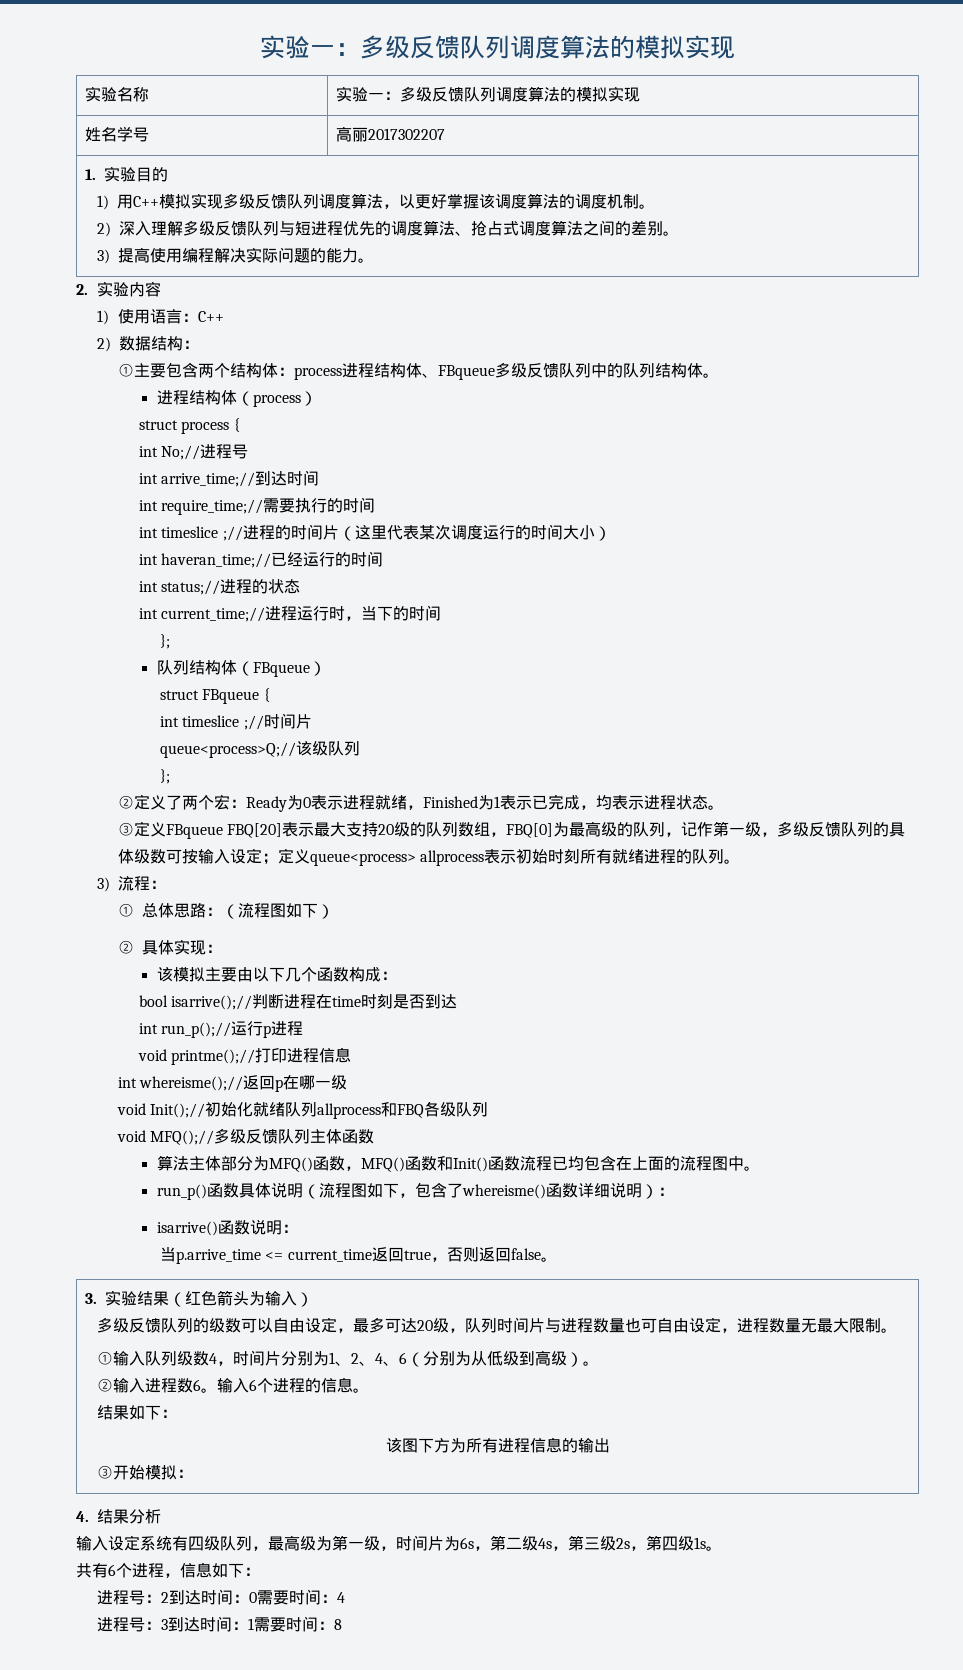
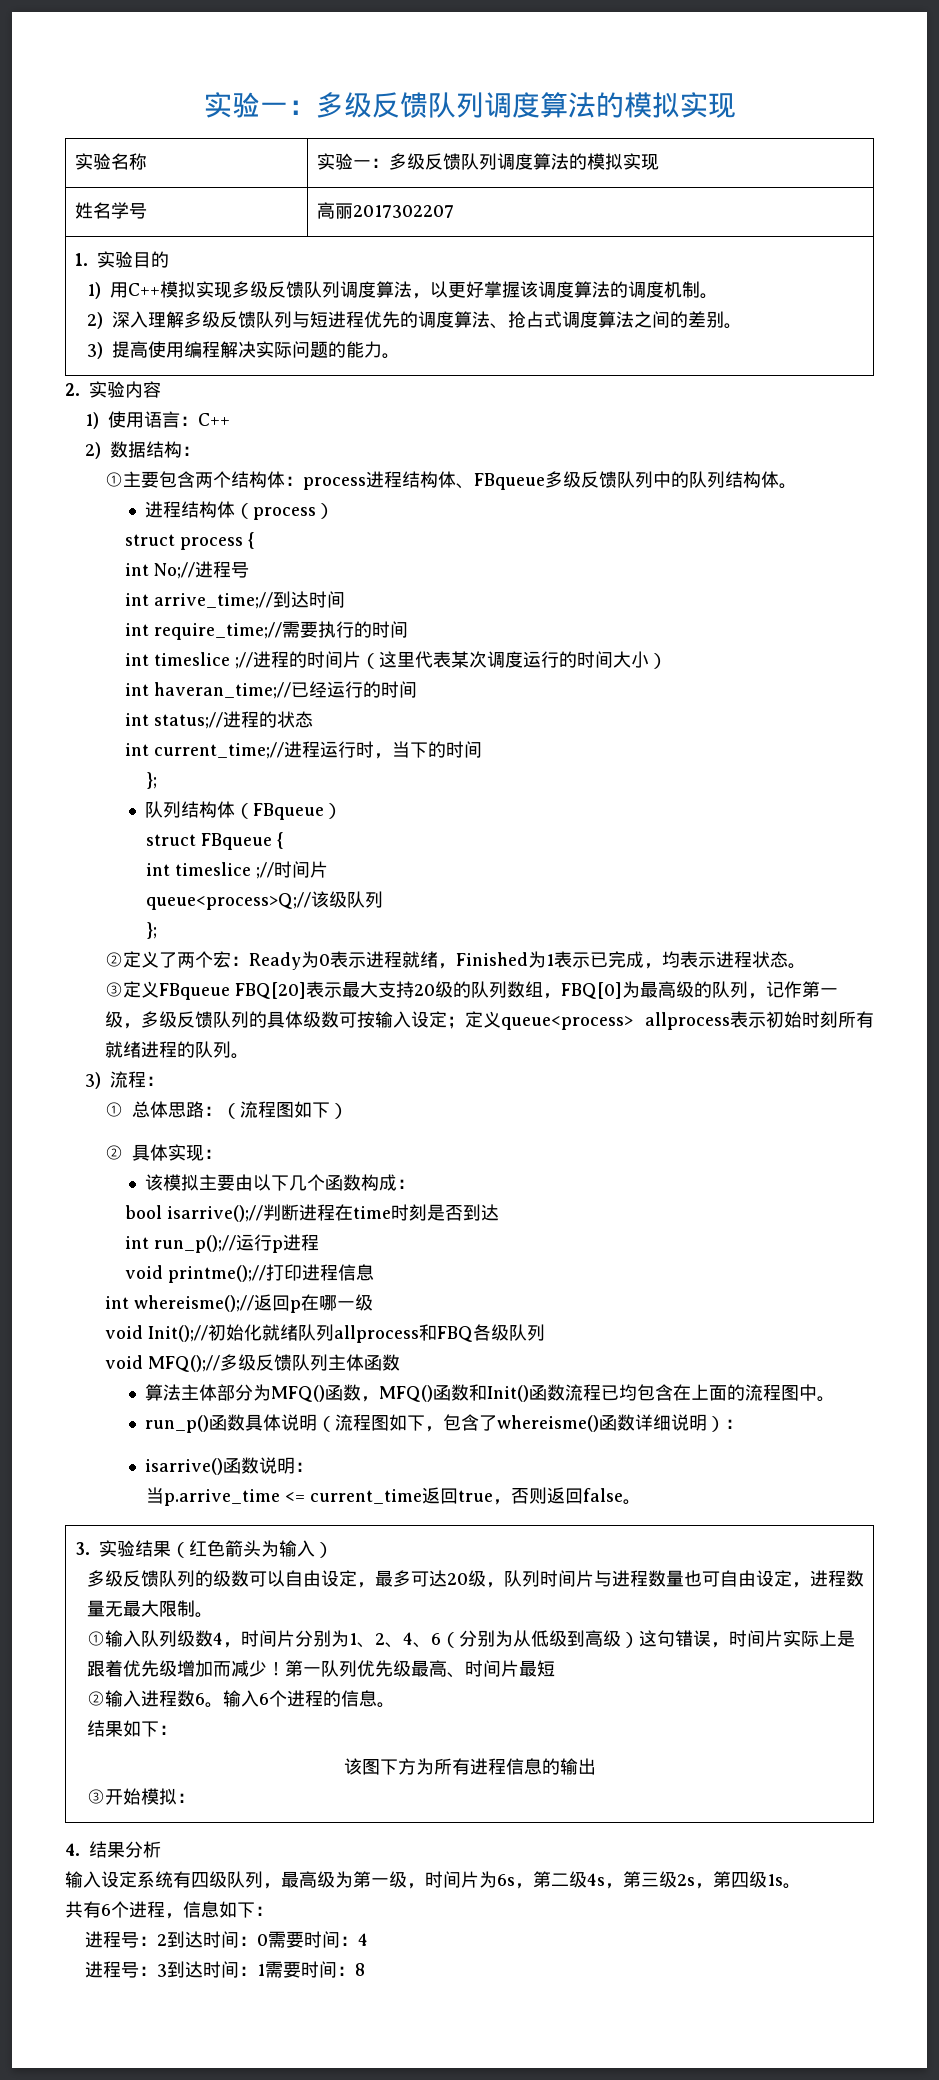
[583,1361,600,1366] 。 -> [638,1630,855,1648] [86,1660,555,1678] 这句错误，时间片实际上是跟着优先级增加而减少！第一队列优先级最高、时间片最短

